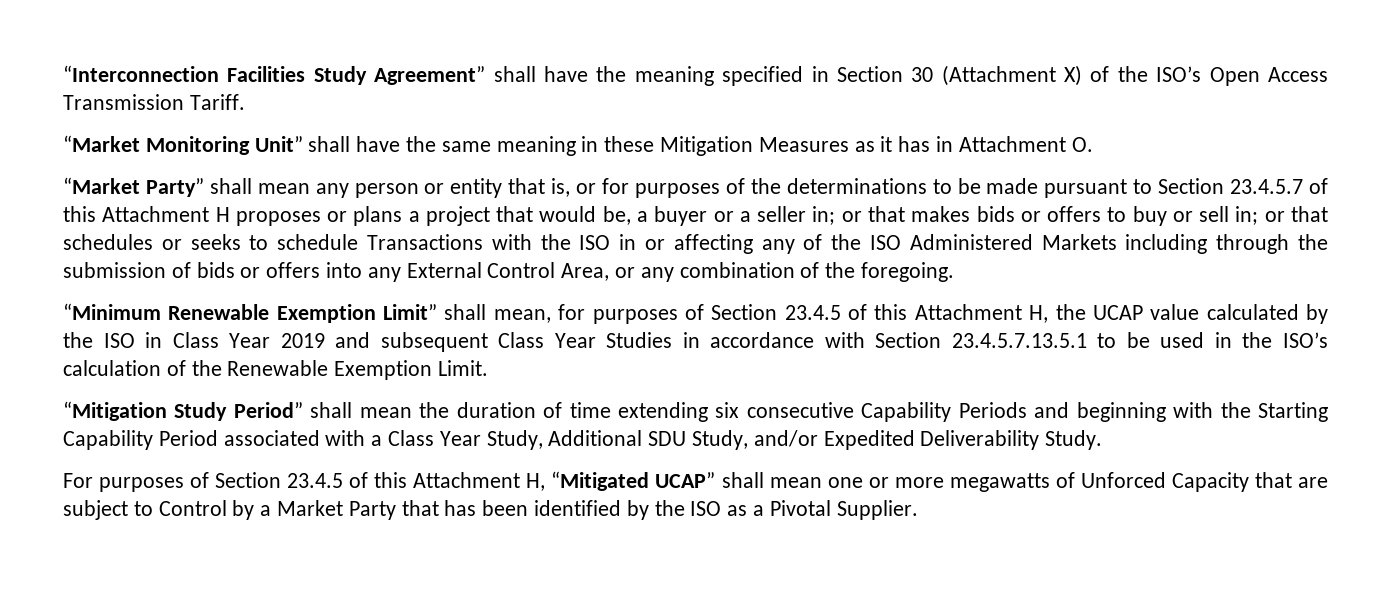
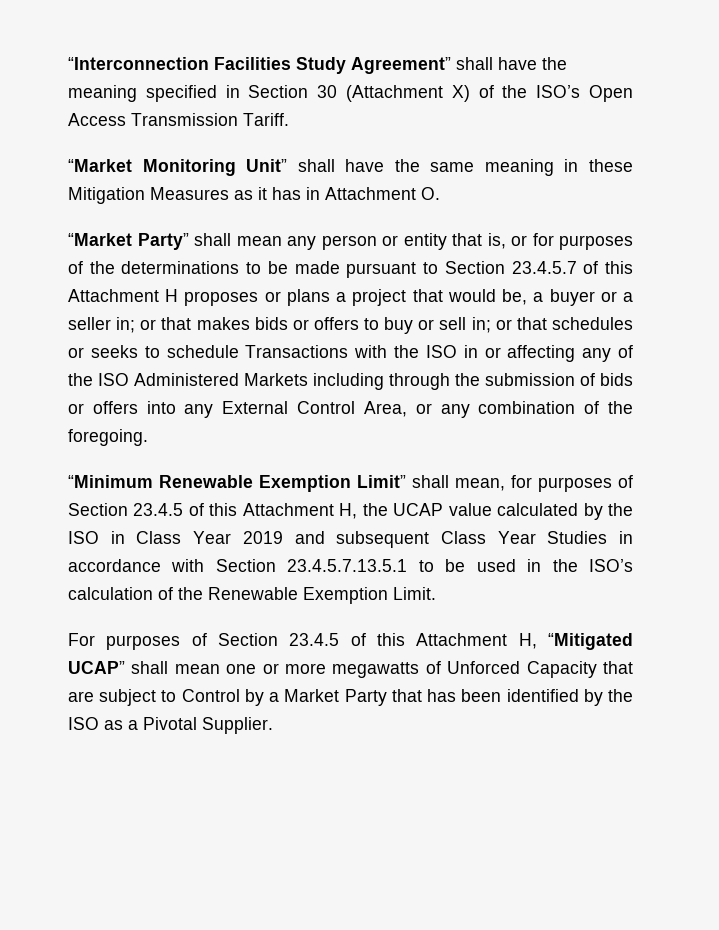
[63,401,1328,422] [63,430,1103,450] // “Mitigation Study Period” shall mean the duration of time extending six consecutive Capability Periods and beginning with the Starting Capability Period associated with a Class Year Study, Additional SDU Study, and/or Expedited Deliverability Study. -> (436, 593) none

